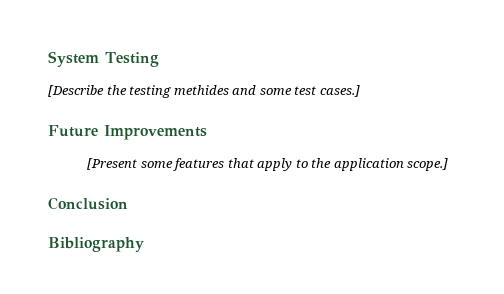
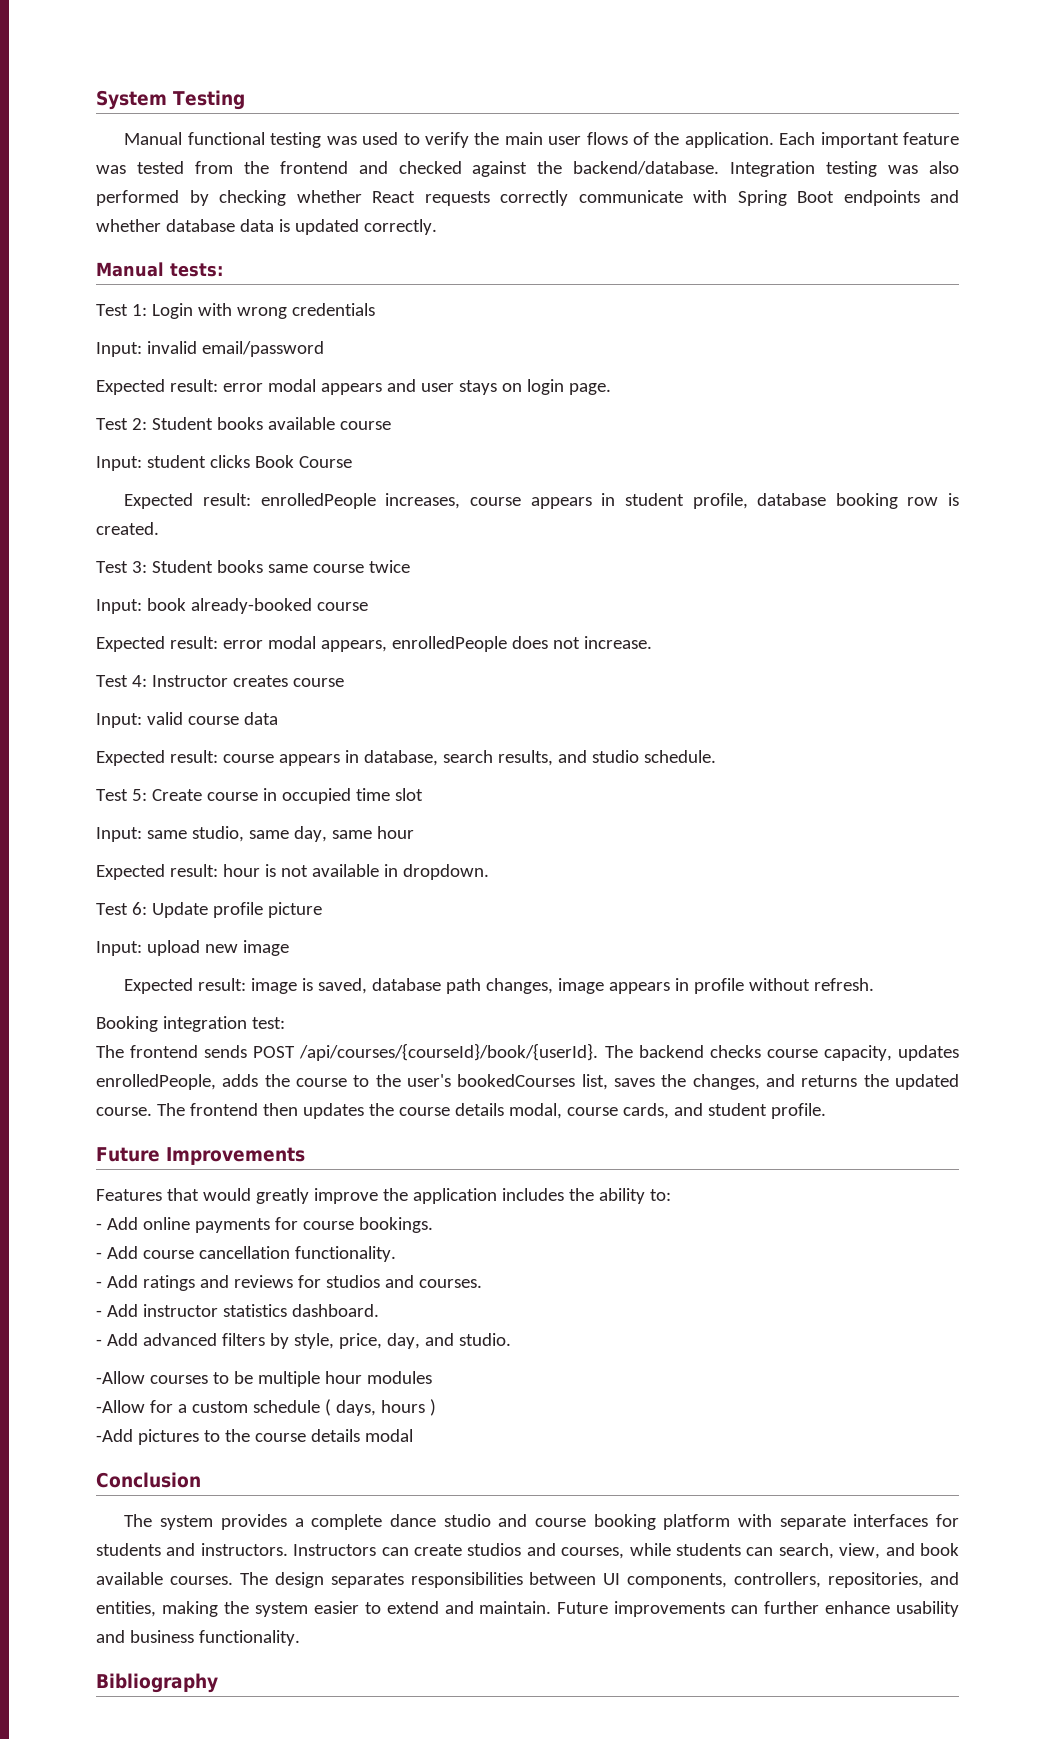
[48,85,360,98] [48,125,207,140] [87,158,449,171] [48,197,128,210] [Describe the testing methides and some test cases.] // Future Improvements // [Present some features that apply to the application scope.] // Conclusion -> [124,132,959,148] [96,161,959,177] [96,190,959,206] [96,219,437,235] [96,262,223,277] [96,303,375,319] [96,341,324,357] [96,379,611,395] [96,417,391,430] [96,455,352,471] [124,493,959,509] [96,522,159,535] [96,560,410,573] [96,598,368,614] [96,636,652,652] [96,675,344,687] [96,712,278,728] [96,750,716,766] [96,788,423,804] [96,826,414,842] [96,864,489,880] [96,902,322,918] [96,940,289,956] [124,978,875,994] [96,1016,285,1032] [96,1043,960,1061] [96,1074,960,1090] [96,1103,826,1119] [96,1147,305,1165] [96,1188,671,1204] [96,1217,433,1233] [96,1246,396,1262] [96,1275,482,1291] [96,1304,379,1317] [96,1333,511,1349] [96,1371,432,1387] [96,1399,436,1416] [96,1429,413,1445] [96,1472,201,1488] [124,1514,960,1530] [96,1543,959,1559] [96,1572,959,1588] [96,1601,960,1617] [96,1630,300,1646] Manual functional testing was used to verify the main user flows of the application. Each important feature was tested from the frontend and checked against the backend/database. Integration testing was also performed by checking whether React requests correctly communicate with Spring Boot endpoints and whether database data is updated correctly. // Manual tests: // Test 1: Login with wrong credentials // Input: invalid email/password // Expected result: error modal appears and user stays on login page. // Test 2: Student books available course // Input: student clicks Book Course // Expected result: enrolledPeople increases, course appears in student profile, database booking row is created. // Test 3: Student books same course twice // Input: book already-booked course // Expected result: error modal appears, enrolledPeople does not increase. // Test 4: Instructor creates course // Input: valid course data // Expected result: course appears in database, search results, and studio schedule. // Test 5: Create course in occupied time slot // Input: same studio, same day, same hour // Expected result: hour is not available in dropdown. // Test 6: Update profile picture // Input: upload new image // Expected result: image is saved, database path changes, image appears in profile without refresh. // Booking integration test: // The frontend sends POST /api/courses/{courseId}/book/{userId}. The backend checks course capacity, updates enrolledPeople, adds the course to the user's bookedCourses list, saves the changes, and returns the updated course. The frontend then updates the course details modal, course cards, and student profile. // Future Improvements // Features that would greatly improve the application includes the ability to: // - Add online payments for course bookings. // - Add course cancellation functionality. // - Add ratings and reviews for studios and courses. // - Add instructor statistics dashboard. // - Add advanced filters by style, price, day, and studio. // -Allow courses to be multiple hour modules // -Allow for a custom schedule ( days, hours ) // -Add pictures to the course details modal // Conclusion // The system provides a complete dance studio and course booking platform with separate interfaces for students and instructors. Instructors can create studios and courses, while students can search, view, and book available courses. The design separates responsibilities between UI components, controllers, repositories, and entities, making the system easier to extend and maintain. Future improvements can further enhance usability and business functionality.

